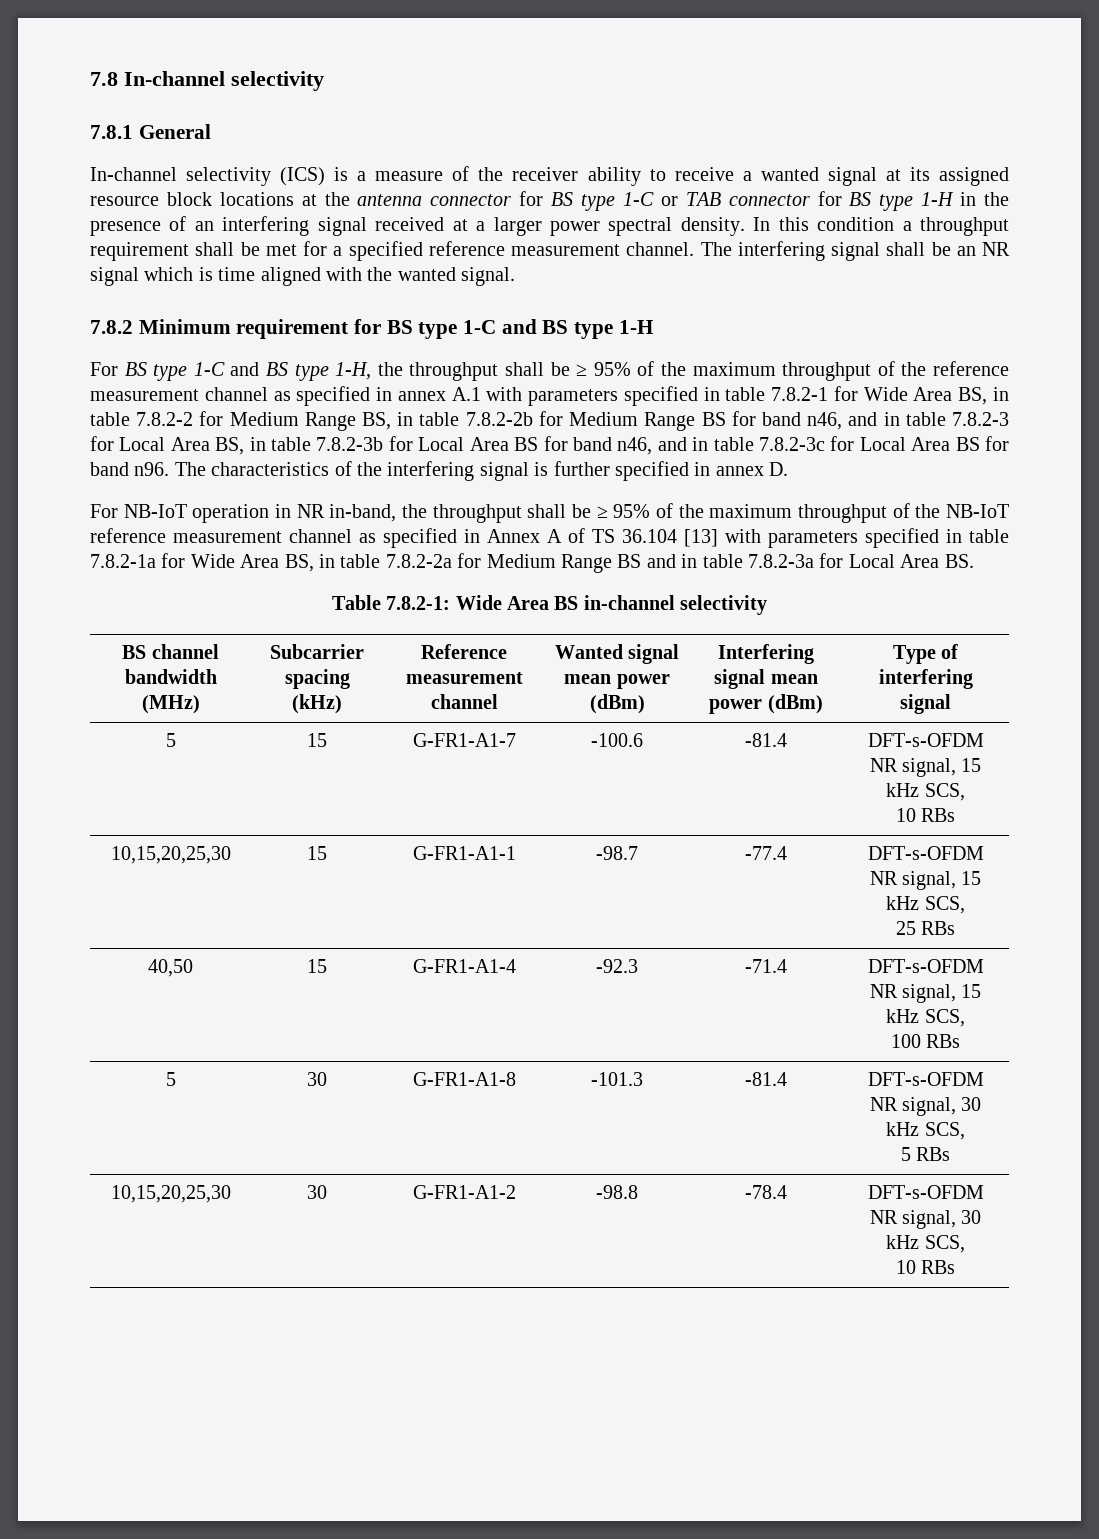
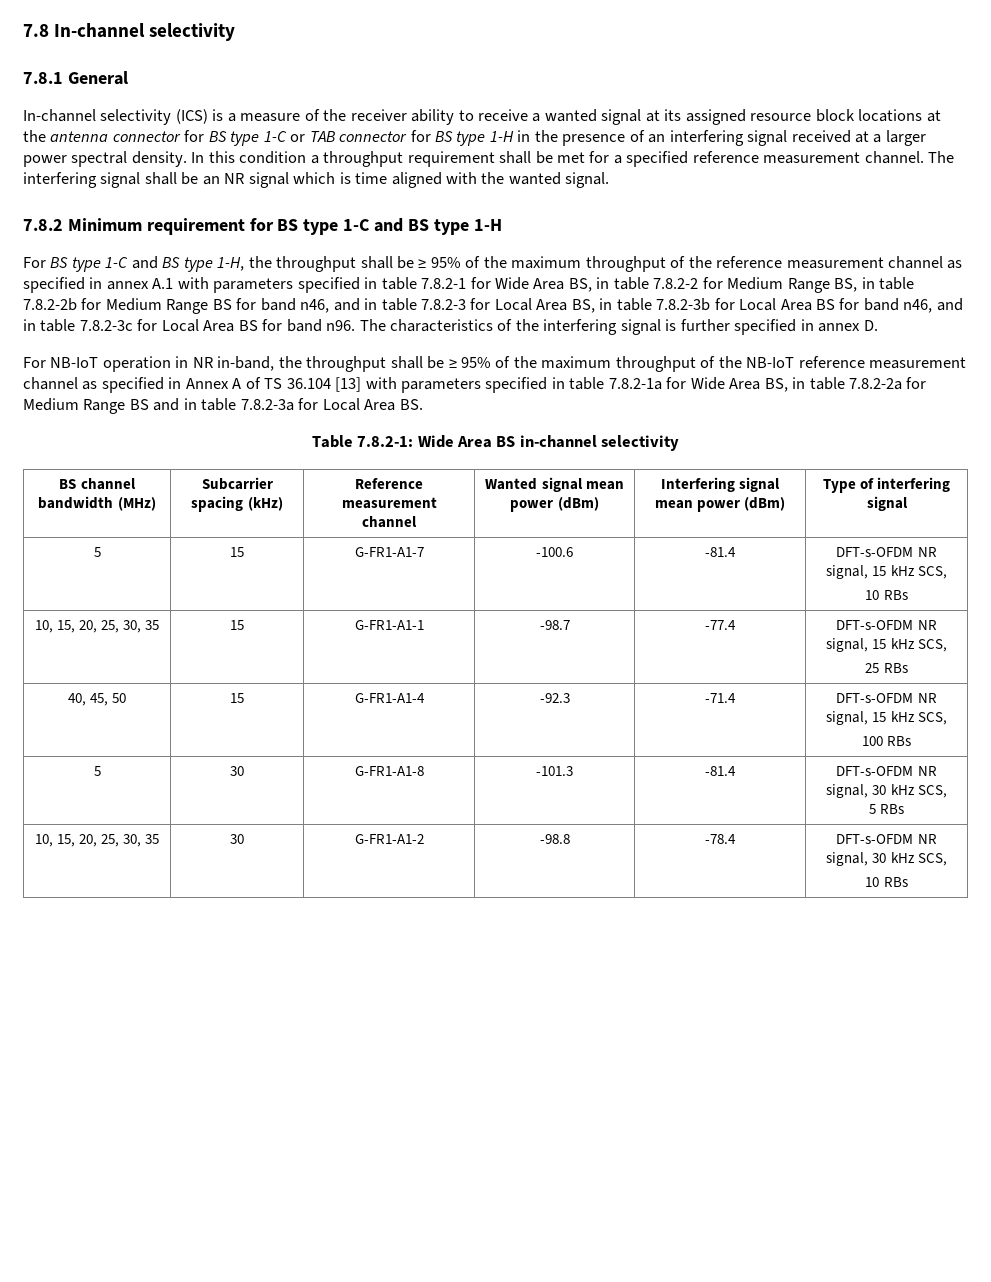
[110,846,231,864] 10,15,20,25,30 -> [34,620,160,633] 10, 15, 20, 25, 30, 35
[148,959,193,977] 40,50 -> [67,693,127,706] 40, 45, 50
[110,1185,231,1203] 10,15,20,25,30 -> [34,834,160,847] 10, 15, 20, 25, 30, 35

